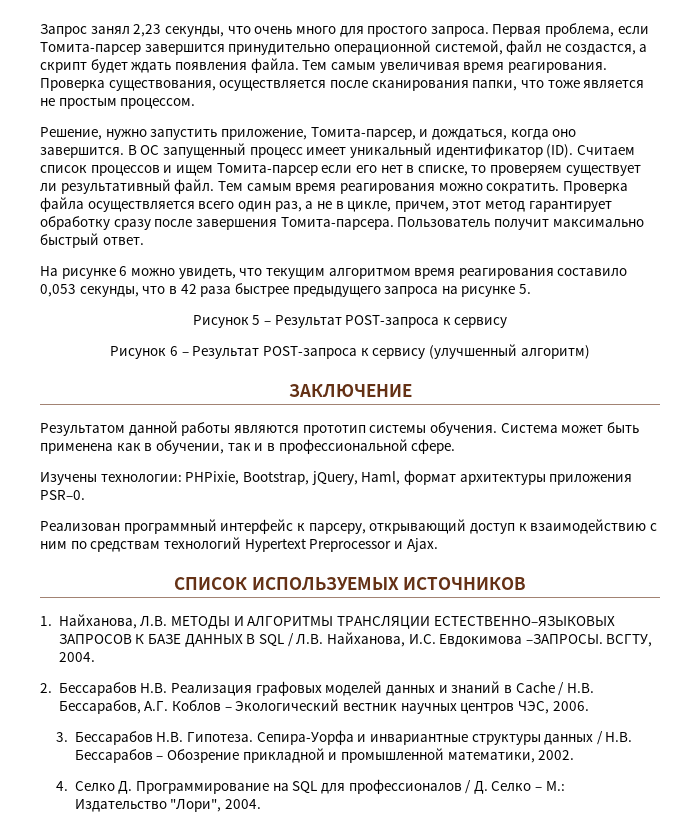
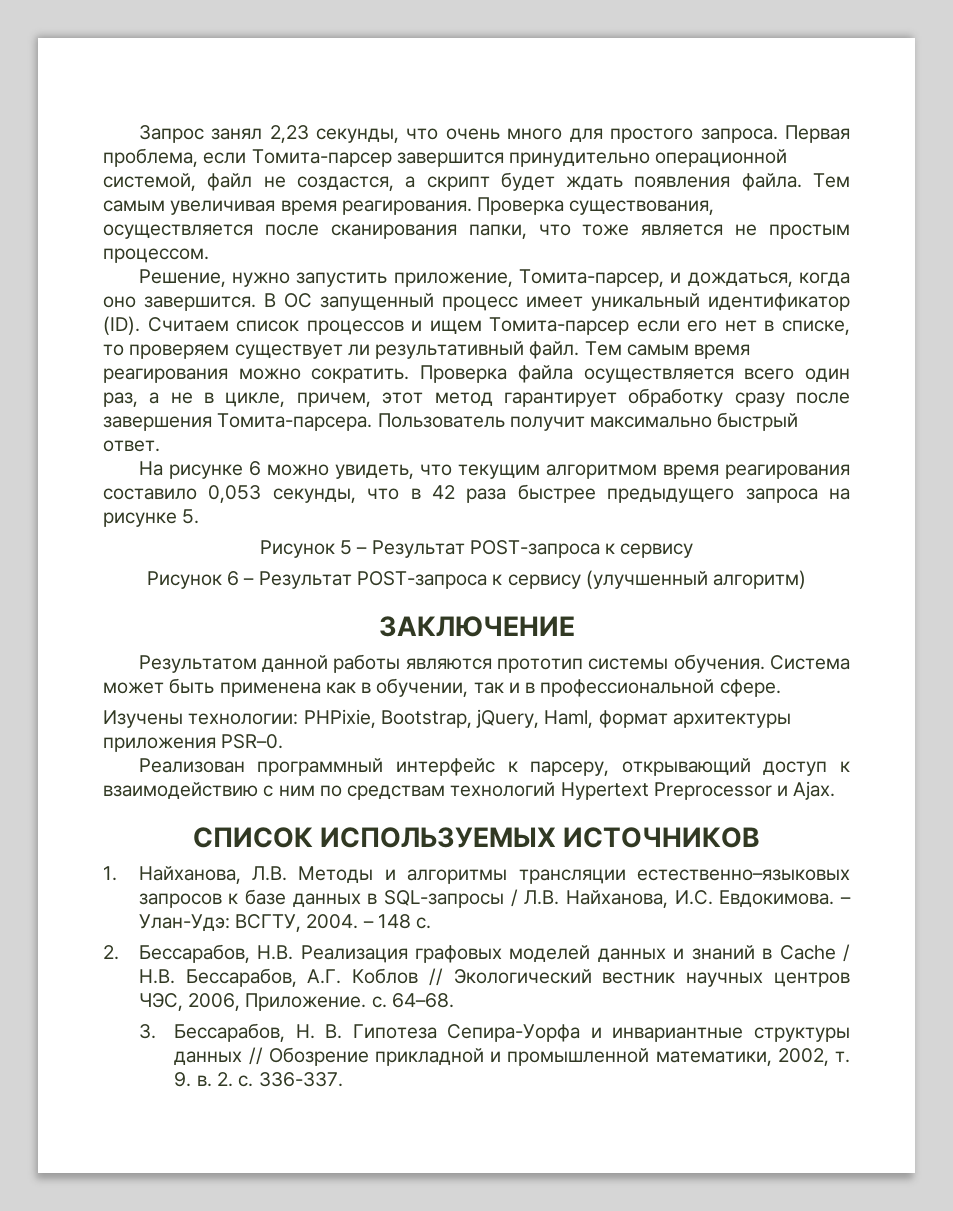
[171,616,615,629] [58,634,284,647] МЕТОДЫ И АЛГОРИТМЫ ТРАНСЛЯЦИИ ЕСТЕСТВЕННО–ЯЗЫКОВЫХ ЗАПРОСОВ К БАЗЕ ДАННЫХ В SQL -> [298,866,850,884] [138,889,505,908] Методы и алгоритмы трансляции естественно–языковых запросов к базе данных в SQL-запросы
[439,634,603,647] Евдокимова –ЗАПРОСЫ. -> [719,890,852,907] [138,914,230,931] Евдокимова. – Улан-Удэ:
[40,682,137,696] // 2. Бессарабов -> [362,914,432,929] [103,944,250,963] – 148 с. // 2. Бессарабов,
[224,707,232,711] – -> [428,968,443,986] //
[552,701,589,711] [55,731,253,745] 2006. // 3. Бессарабов Н.В. Гипотеза. -> [187,993,454,1011] [138,1023,437,1042] 2006, Приложение. с. 64–68. // 3. Бессарабов, Н. В. Гипотеза
[596,731,633,745] [74,749,164,763] / Н.В. Бессарабов – -> [248,1047,263,1065] //
[538,750,575,760] [55,779,565,794] [74,799,261,812] 2002. // 4. Селко Д. Программирование на SQL для профессионалов / Д. Селко – М.: Издательство "Лори", 2004. -> [777,1048,850,1066] [174,1072,343,1087] 2002, т. 9. в. 2. с. 336-337.

